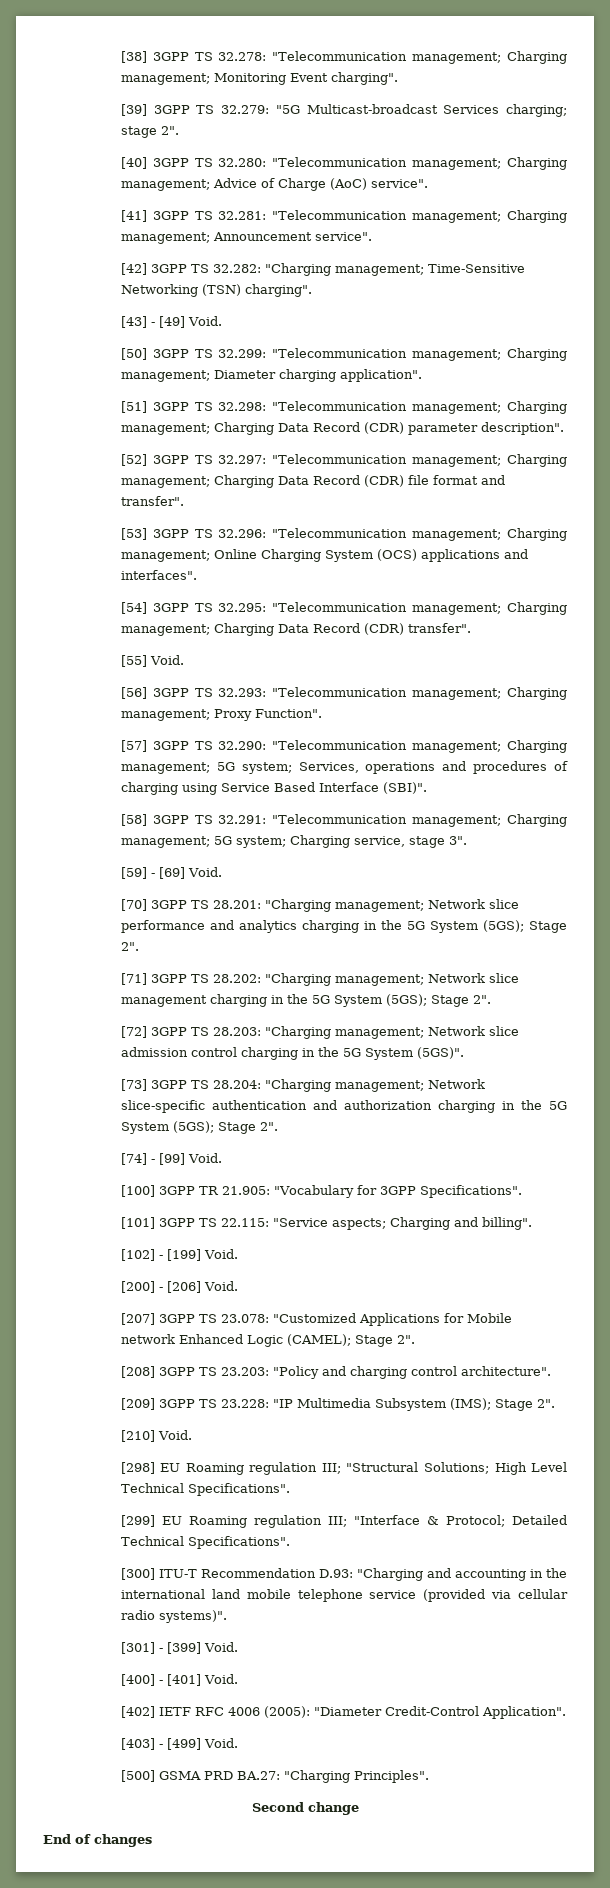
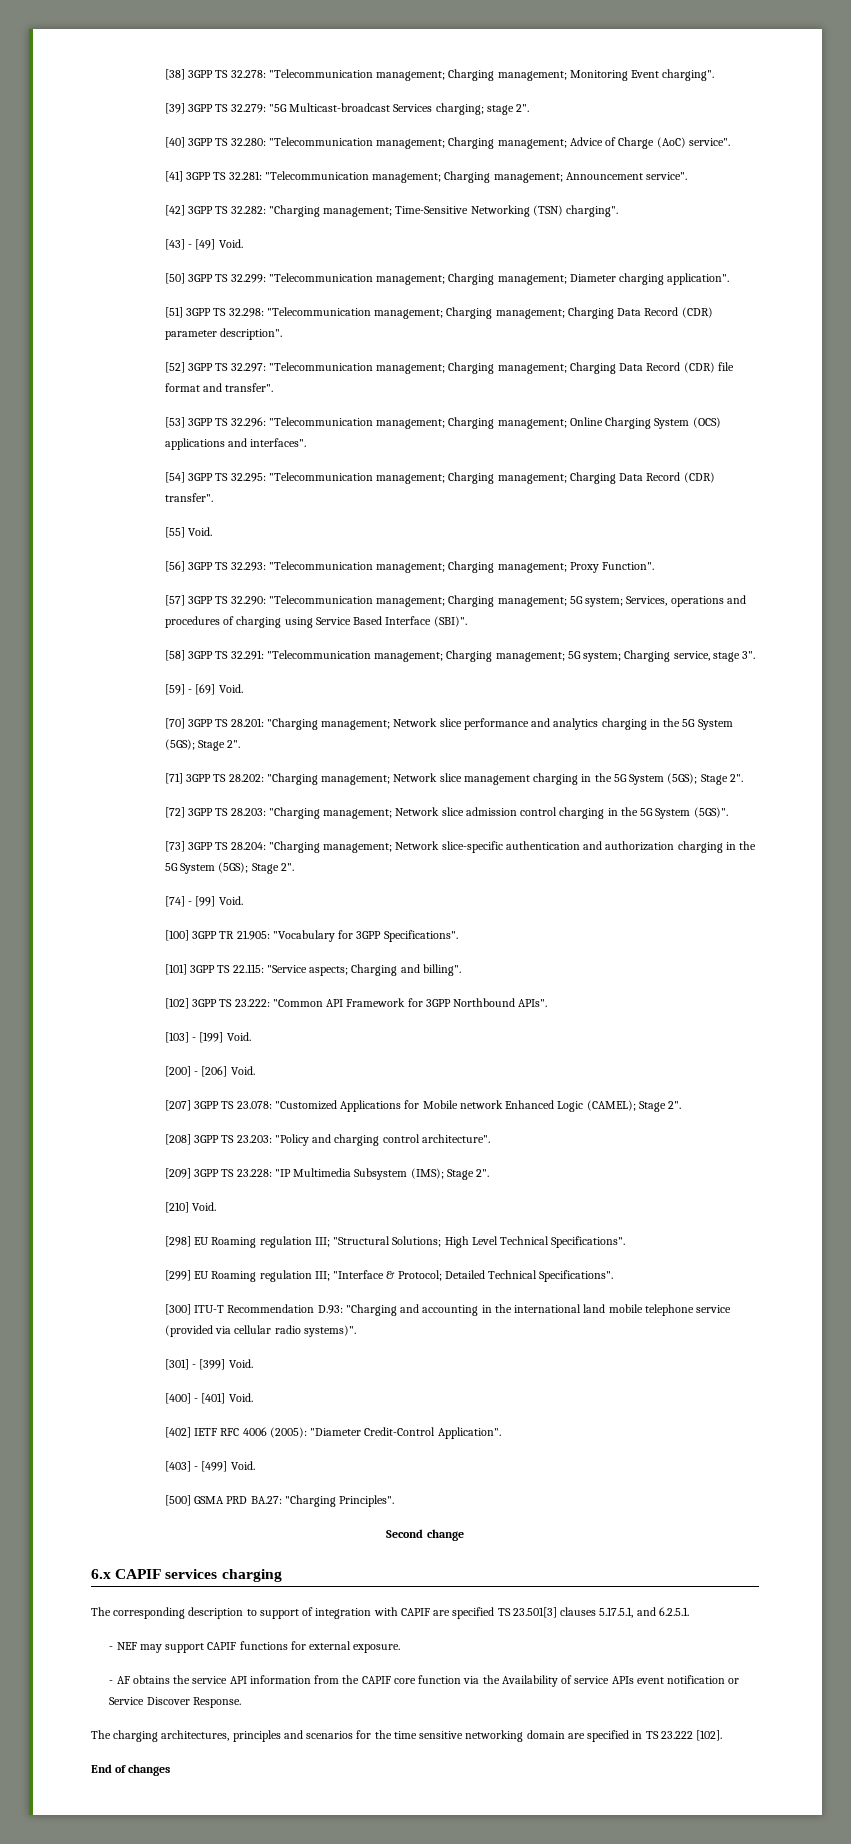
(155, 1255) none -> [192,998,548,1007] [164,1032,189,1043] 3GPP TS 23.222: "Common API Framework for 3GPP Northbound APIs". // [103]
(359, 1808) none -> [91,1569,282,1582] [91,1607,689,1619] [109,1641,401,1653] [109,1675,740,1687] [109,1697,241,1708] [91,1730,723,1742] // 6.x CAPIF services charging // The corresponding description to support of integration with CAPIF are specified TS 23.501[3] clauses 5.17.5.1, and 6.2.5.1. // - NEF may support CAPIF functions for external exposure. // - AF obtains the service API information from the CAPIF core function via the Availability of service APIs event notification or Service Discover Response. // The charging architectures, principles and scenarios for the time sensitive networking domain are specified in TS 23.222 [102].

